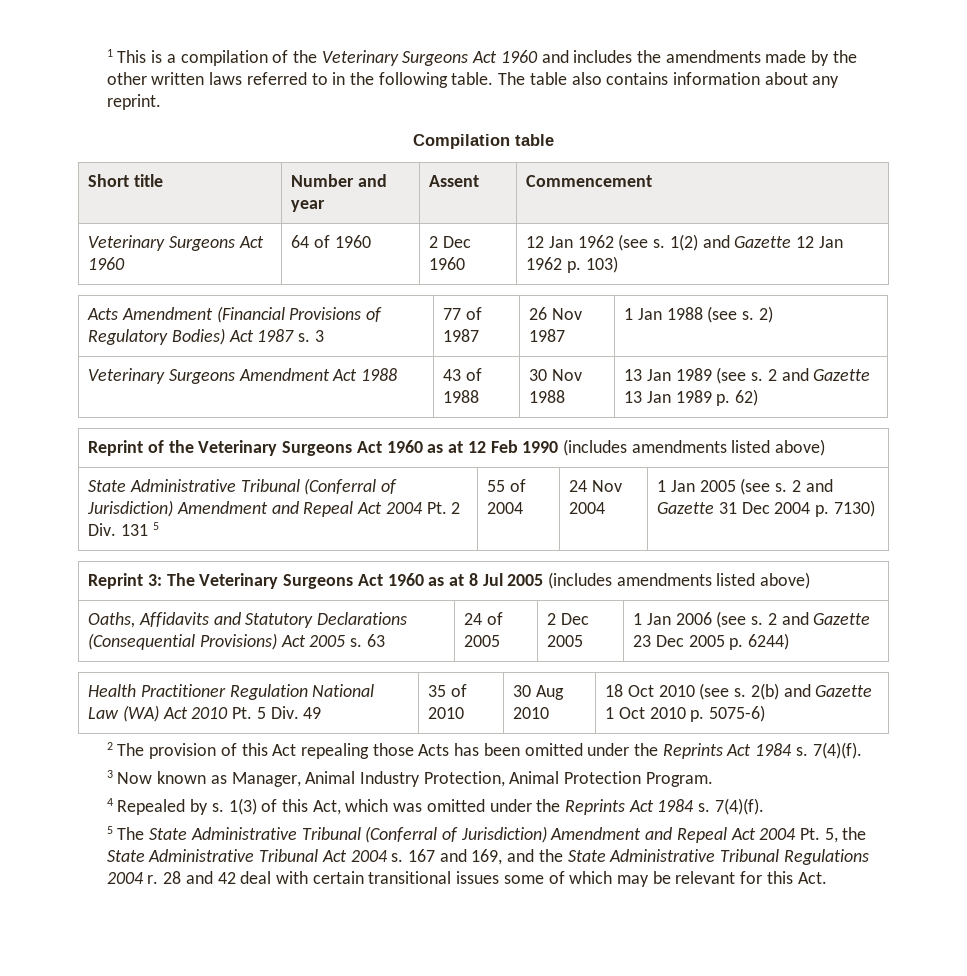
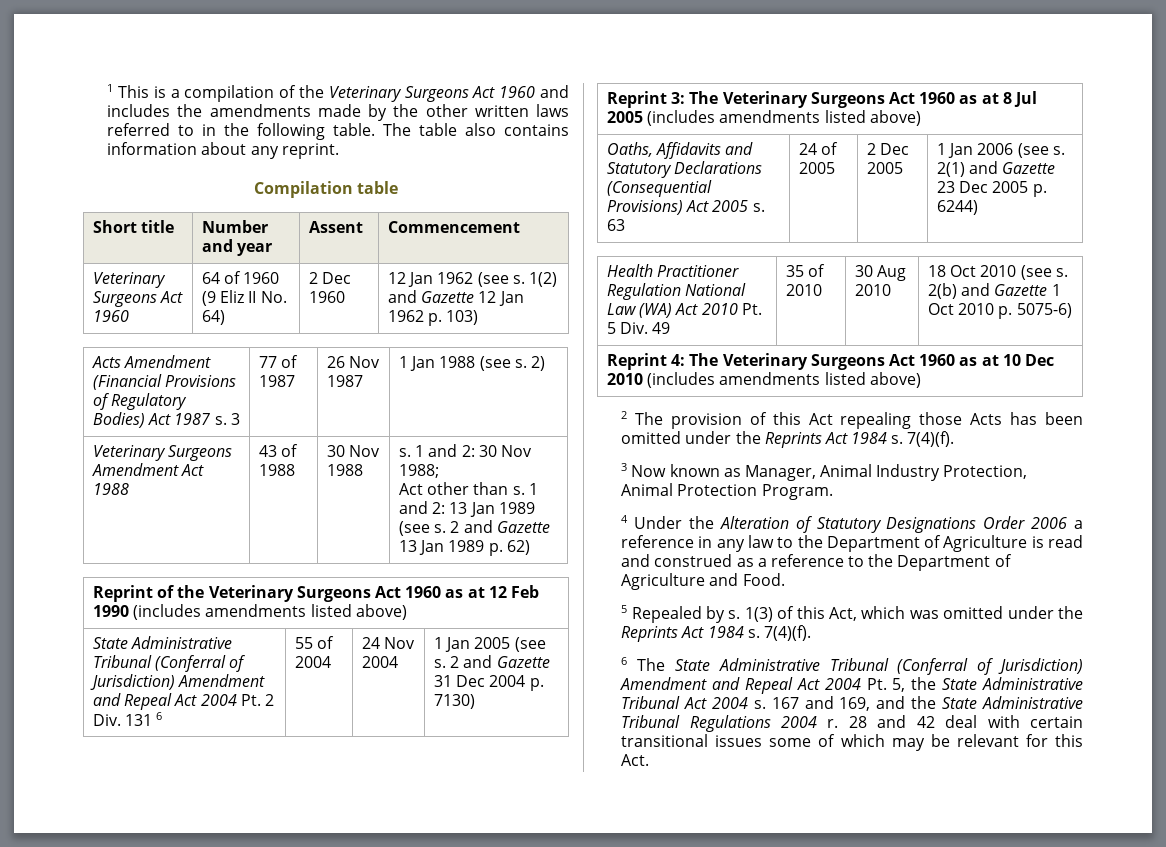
(371, 241) none -> [202,290,287,306] [202,310,226,325] (9 Eliz II No. 64)
(566, 396) none -> [399,444,533,457] [399,464,440,478] [399,482,538,495] [399,501,446,514] s. 1 and 2: 30 Nov 1988; // Act other than s. 1 and 2:
[152,522,159,530] 5 -> [156,712,163,720] 6
[767,613,777,625] 2 -> [937,162,966,177] 2(1)
(766, 713) none -> [607,353,1054,370] [607,372,921,388] // Reprint 4: The Veterinary Surgeons Act 1960 as at 10 Dec 2010 (includes amendments listed above)
(113, 802) none -> [634,516,1083,533] [621,535,1083,552] [621,554,1012,571] [621,573,785,590] [621,605,628,613] Under the Alteration of Statutory Designations Order 2006 a reference in any law to the Department of Agriculture is read and construed as a reference to the Department of Agriculture and Food. // 5
[106,826,113,834] 5 -> [621,657,628,665] 6

